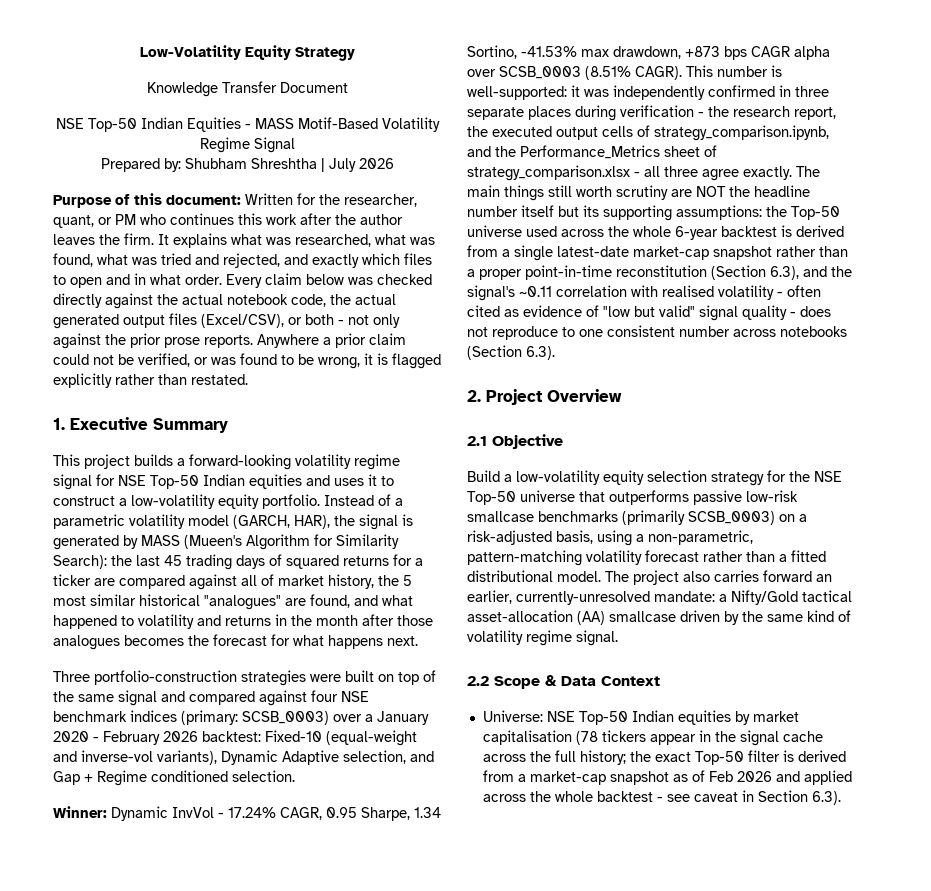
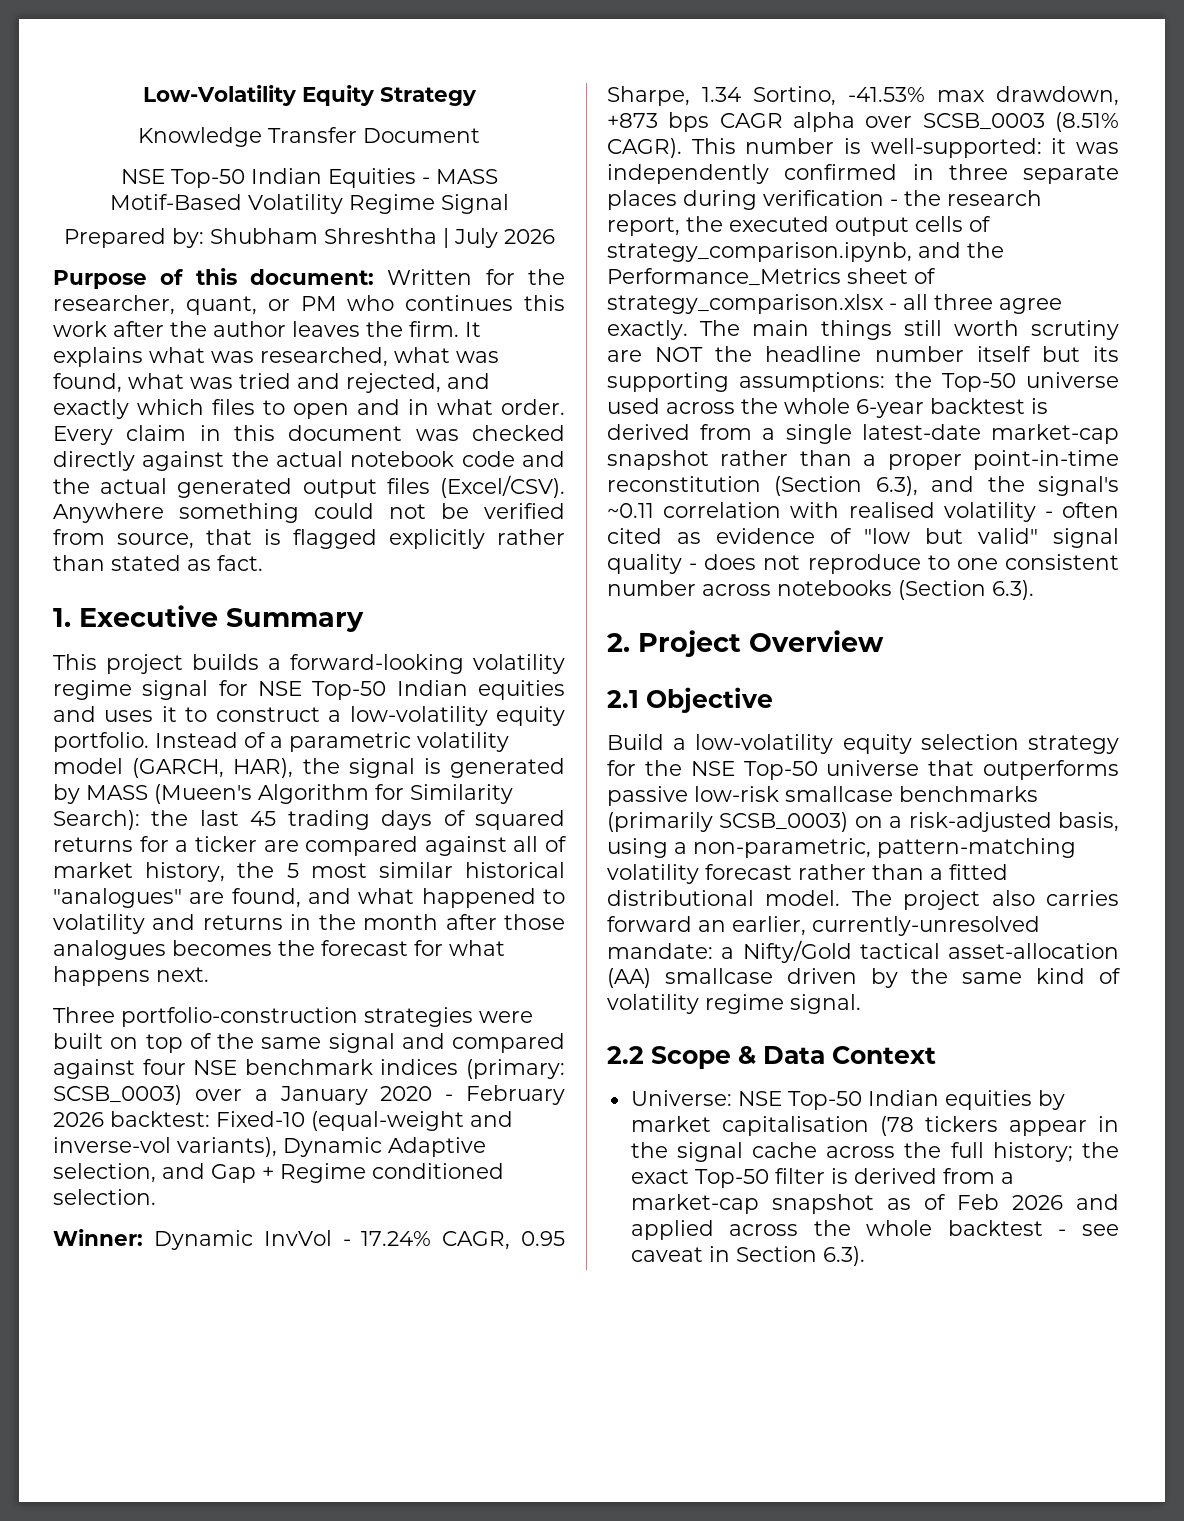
[306,274,344,285] below -> [199,425,403,441] in this document
[291,294,326,307] code, -> [461,451,565,467] code and
[201,314,400,328] [53,333,406,349] [53,353,373,369] (Excel/CSV), or both - not only against the prior prose reports. Anywhere a prior claim could not be verified, or was found to be wrong, it -> [440,475,565,498] [53,503,565,523] [53,529,252,549] (Excel/CSV). Anywhere something could not be verified from source, that
[191,374,248,385] restated. -> [111,555,263,571] stated as fact.

